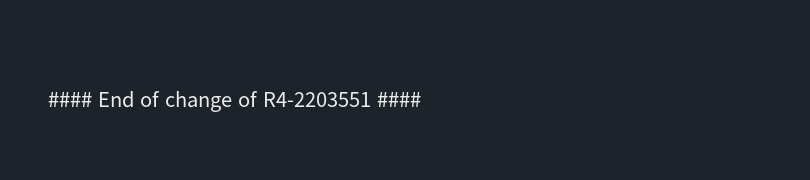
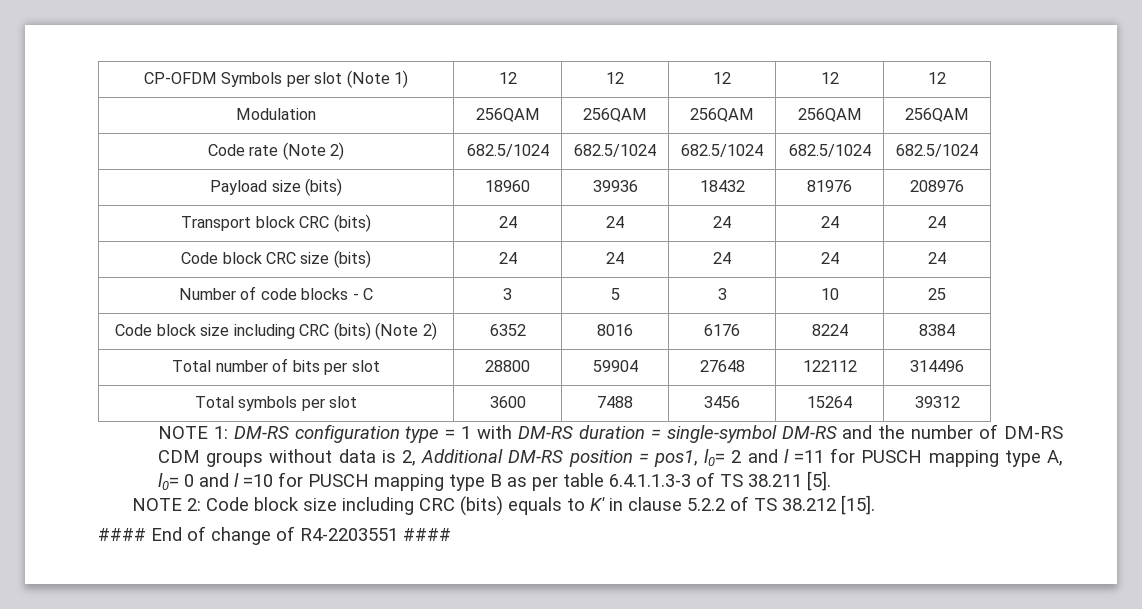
(48, 99) none -> [143,70,409,88] [498,72,517,84] [606,72,624,84] [713,72,731,84] [820,72,839,84] [928,72,946,84] [236,108,316,120] [475,108,540,122] [583,108,647,122] [690,108,754,122] [797,108,862,122] [905,108,969,122] [207,142,345,160] [466,144,549,157] [574,144,656,157] [681,144,763,157] [788,144,871,157] [896,144,978,157] [210,178,342,196] [485,180,530,192] [592,180,638,192] [699,180,745,192] [807,180,852,192] [910,180,964,192] [181,214,371,232] [498,216,517,228] [606,216,624,228] [713,216,731,228] [820,216,839,228] [928,216,946,228] [181,250,371,268] [498,252,517,264] [606,252,624,264] [713,252,731,264] [820,252,839,264] [928,252,946,264] [178,286,374,300] [503,288,512,300] [610,288,620,300] [717,288,727,300] [820,288,839,300] [928,288,946,300] [115,322,437,340] [489,324,526,336] [597,324,633,336] [704,324,740,336] [811,324,848,336] [919,324,955,336] [172,358,380,375] [485,360,530,372] [592,360,638,372] [699,360,745,372] [802,360,857,372] [910,360,964,372] [194,396,358,411] [489,396,526,408] [597,396,633,408] [704,396,740,408] [807,396,852,408] [914,396,960,408] [157,424,1063,443] [157,448,1064,467] [157,471,831,491] [132,495,876,516] CP-OFDM Symbols per slot (Note 1) | 12 | 12 | 12 | 12 | 12 // Modulation | 256QAM | 256QAM | 256QAM | 256QAM | 256QAM // Code rate (Note 2) | 682.5/1024 | 682.5/1024 | 682.5/1024 | 682.5/1024 | 682.5/1024 // Payload size (bits) | 18960 | 39936 | 18432 | 81976 | 208976 // Transport block CRC (bits) | 24 | 24 | 24 | 24 | 24 // Code block CRC size (bits) | 24 | 24 | 24 | 24 | 24 // Number of code blocks - C | 3 | 5 | 3 | 10 | 25 // Code block size including CRC (bits) (Note 2) | 6352 | 8016 | 6176 | 8224 | 8384 // Total number of bits per slot | 28800 | 59904 | 27648 | 122112 | 314496 // Total symbols per slot | 3600 | 7488 | 3456 | 15264 | 39312 // NOTE 1: DM-RS configuration type = 1 with DM-RS duration = single-symbol DM-RS and the number of DM-RS CDM groups without data is 2, Additional DM-RS position = pos1, l0= 2 and l =11 for PUSCH mapping type A, l0= 0 and l =10 for PUSCH mapping type B as per table 6.4.1.1.3-3 of TS 38.211 [5]. // NOTE 2: Code block size including CRC (bits) equals to K' in clause 5.2.2 of TS 38.212 [15]. //

